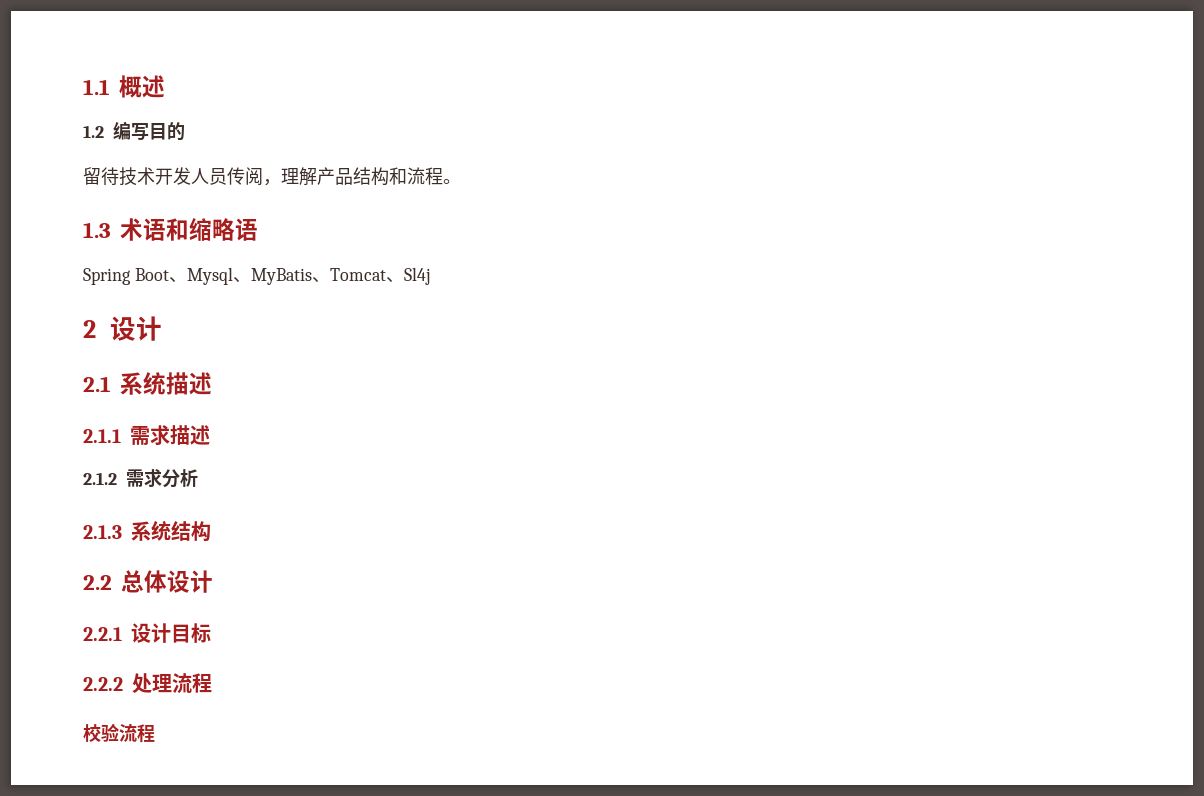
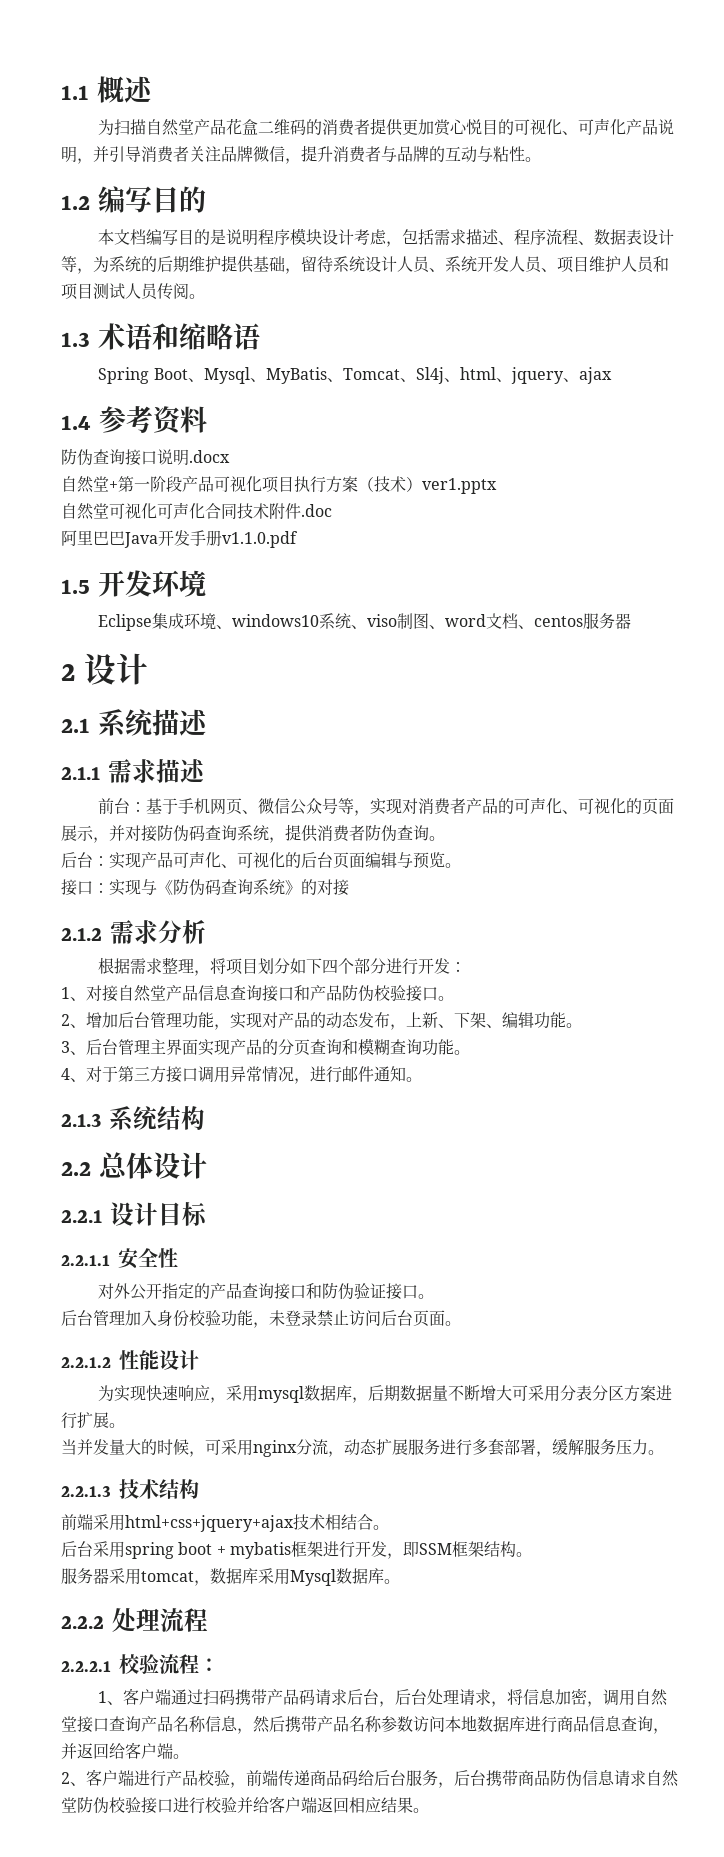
[83,121,185,141] [83,167,443,186] 1.2编写目的 // 留待技术开发人员传阅，理解产品结构和流程 -> [98,118,675,136] [61,145,541,164] [61,186,206,213] [98,228,675,247] [61,255,669,274] [61,283,189,300] 为扫描自然堂产品花盒二维码的消费者提供更加赏心悦目的可视化、可声化产品说明，并引导消费者关注品牌微信，提升消费者与品牌的互动与粘性。 // 1.2编写目的 // 本文档编写目的是说明程序模块设计考虑，包括需求描述、程序流程、数据表设计等，为系统的后期维护提供基础，留待系统设计人员、系统开发人员、项目维护人员和项目测试人员传阅
(431, 276) none -> [443,367,612,384] [61,406,207,435] [61,448,230,466] [61,476,497,494] [61,502,332,520] [61,530,298,548] [61,570,206,597] [98,613,632,631] 、html、jquery、ajax // 1.4参考资料 // 防伪查询接口说明.docx // 自然堂+第一阶段产品可视化项目执行方案（技术）ver1.pptx // 自然堂可视化可声化合同技术附件.doc // 阿里巴巴Java开发手册v1.1.0.pdf // 1.5开发环境 // Eclipse集成环境、windows10系统、viso制图、word文档、centos服务器
[83,468,198,488] 2.1.2需求分析 -> [98,797,675,816] [61,824,445,843] [61,851,461,869] [61,878,349,896] [61,919,206,944] [98,957,467,976] [61,984,454,1002] [61,1012,582,1030] [61,1038,470,1056] [61,1066,422,1084] 前台：基于手机网页、微信公众号等，实现对消费者产品的可声化、可视化的页面展示，并对接防伪码查询系统，提供消费者防伪查询。 // 后台：实现产品可声化、可视化的后台页面编辑与预览。 // 接口：实现与《防伪码查询系统》的对接 // 2.1.2需求分析 // 根据需求整理，将项目划分如下四个部分进行开发： // 1、对接自然堂产品信息查询接口和产品防伪校验接口。 // 2、增加后台管理功能，实现对产品的动态发布，上新、下架、编辑功能。 // 3、后台管理主界面实现产品的分页查询和模糊查询功能。 // 4、对于第三方接口调用异常情况，进行邮件通知。
(211, 633) none -> [61,1248,178,1269] [98,1282,435,1300] [61,1310,461,1328] [61,1350,199,1370] [98,1385,673,1403] [61,1412,125,1429] [61,1439,664,1457] [61,1479,199,1499] [61,1514,389,1532] [61,1541,532,1559] [61,1568,400,1586] // 2.2.1.1安全性 // 对外公开指定的产品查询接口和防伪验证接口。 // 后台管理加入身份校验功能，未登录禁止访问后台页面。 // 2.2.1.2性能设计 // 为实现快速响应，采用mysql数据库，后期数据量不断增大可采用分表分区方案进行扩展。 // 当并发量大的时候，可采用nginx分流，动态扩展服务进行多套部署，缓解服务压力。 // 2.2.1.3技术结构 // 前端采用html+css+jquery+ajax技术相结合。 // 后台采用spring boot + mybatis框架进行开发，即SSM框架结构。 // 服务器采用tomcat，数据库采用Mysql数据库。
(212, 683) none -> [61,1661,111,1672] 2.2.2.1
(155, 733) none -> [199,1658,219,1672] [98,1688,669,1707] [61,1715,669,1734] [61,1742,189,1759] [61,1769,679,1788] [61,1796,429,1814] ： // 1、客户端通过扫码携带产品码请求后台，后台处理请求，将信息加密，调用自然堂接口查询产品名称信息，然后携带产品名称参数访问本地数据库进行商品信息查询，并返回给客户端。 // 2、客户端进行产品校验，前端传递商品码给后台服务，后台携带商品防伪信息请求自然堂防伪校验接口进行校验并给客户端返回相应结果。

